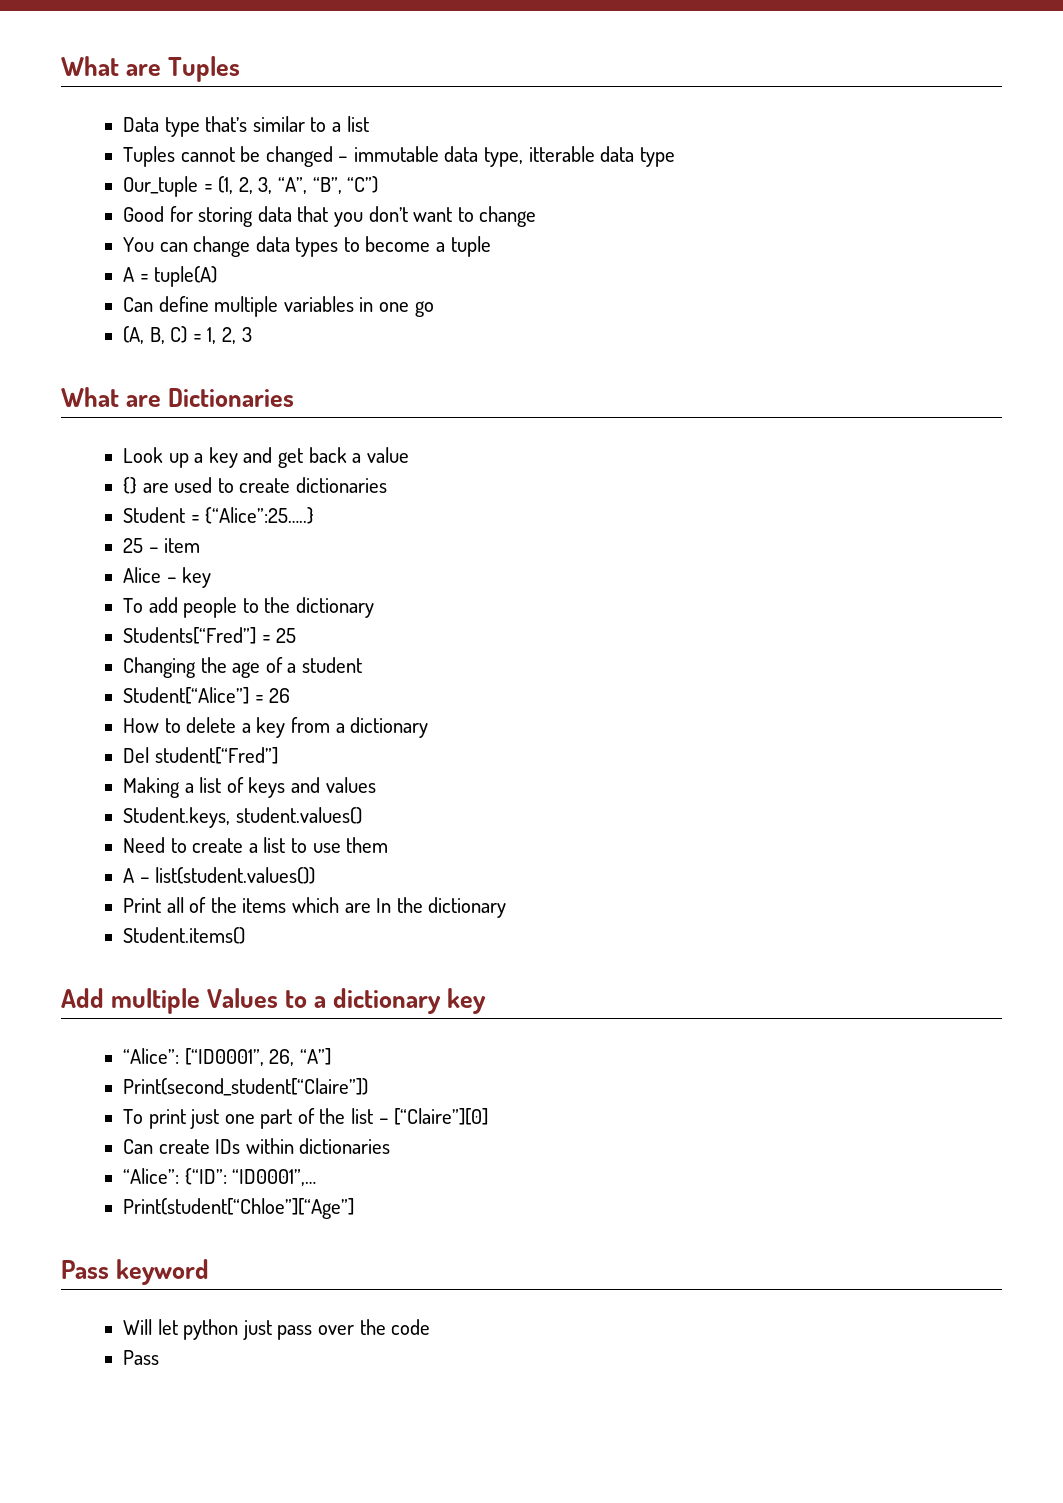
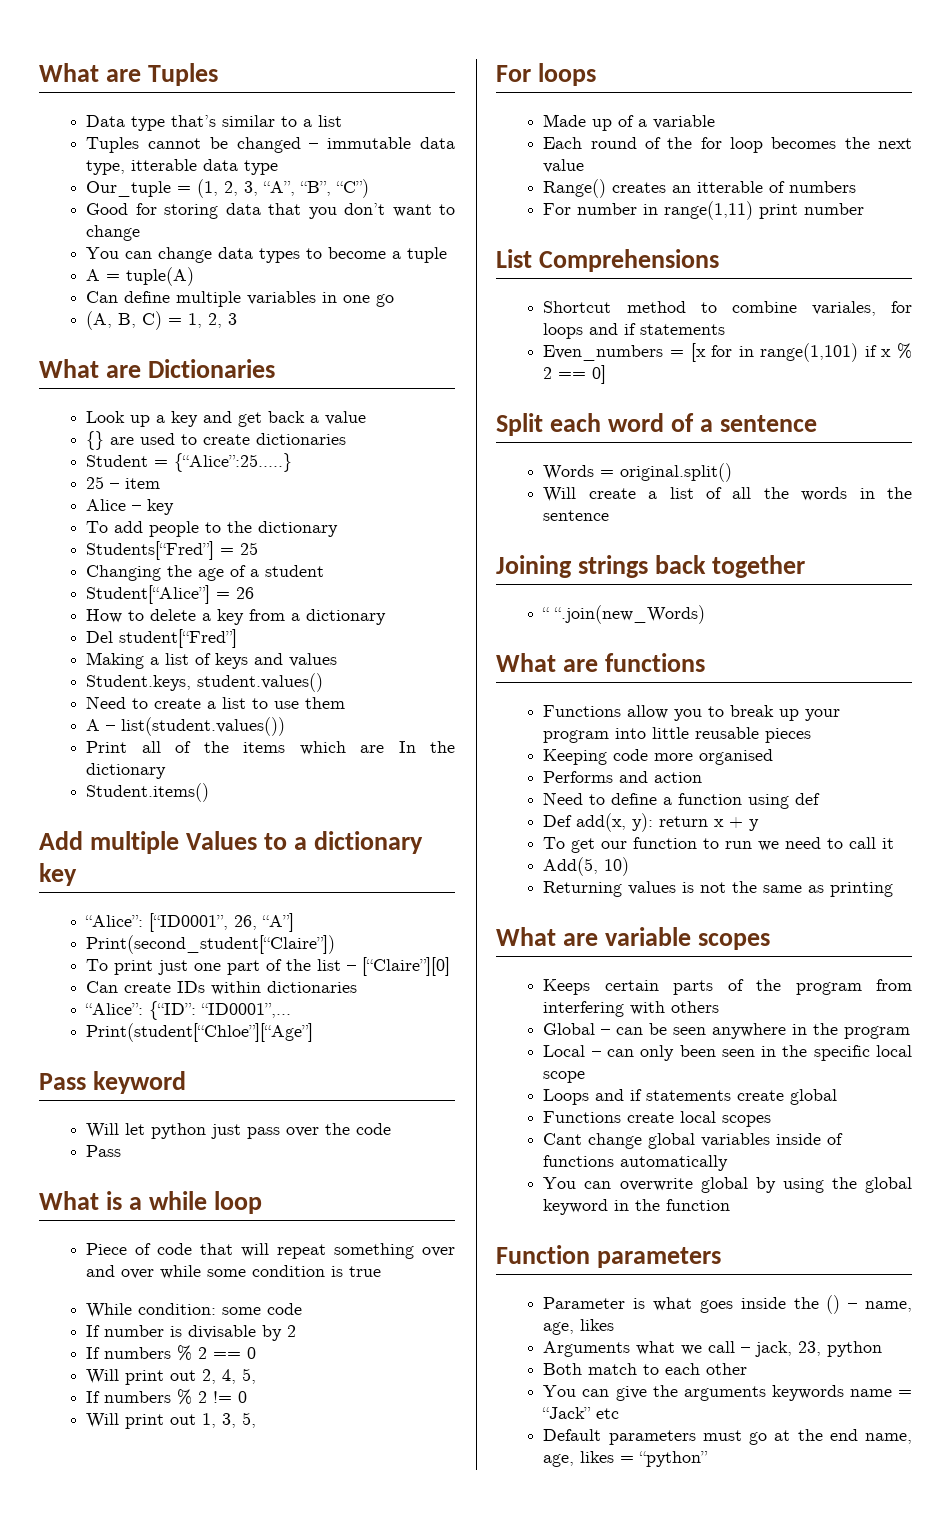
(160, 1357) none -> [39,1191,263,1214] [86,1243,455,1259] [86,1265,382,1279] [86,1303,303,1318] [86,1325,297,1341] [86,1345,257,1361] [86,1368,257,1385] [86,1389,248,1405] [86,1412,257,1429] [496,63,597,86] [543,114,716,131] [543,137,912,153] [543,159,585,173] [543,179,857,198] [543,201,865,220] [496,249,720,272] [543,301,912,316] [543,323,726,339] [543,343,913,362] [543,365,607,384] [496,413,818,436] [543,463,733,482] [543,487,912,502] [543,510,610,521] [496,555,806,578] [542,605,706,624] [496,653,706,672] [543,705,841,721] [543,727,812,743] [543,749,774,765] [543,771,703,783] [543,792,821,809] [543,813,760,832] [543,837,895,853] [543,857,630,876] [543,881,894,897] [496,927,771,950] [543,979,912,995] [543,1001,720,1017] [543,1023,911,1039] [543,1045,912,1061] [543,1071,586,1083] [543,1089,838,1105] [543,1111,772,1127] [543,1133,844,1149] [543,1155,729,1171] [543,1177,912,1193] [543,1199,731,1215] [496,1245,722,1268] [543,1295,913,1314] [543,1319,615,1335] [543,1341,883,1357] [543,1363,748,1375] [543,1385,912,1401] [542,1407,620,1419] [543,1429,912,1445] [543,1451,709,1467] // What is a while loop // Piece of code that will repeat something over and over while some condition is true // While condition: some code // If number is divisable by 2 // If numbers % 2 == 0 // Will print out 2, 4, 5, // If numbers % 2 != 0 // Will print out 1, 3, 5, // For loops // Made up of a variable // Each round of the for loop becomes the next value // Range() creates an itterable of numbers // For number in range(1,11) print number // List Comprehensions // Shortcut method to combine variales, for loops and if statements // Even_numbers = [x for in range(1,101) if x % 2 == 0] // Split each word of a sentence // Words = original.split() // Will create a list of all the words in the sentence // Joining strings back together // “ “.join(new_Words) // What are functions // Functions allow you to break up your program into little reusable pieces // Keeping code more organised // Performs and action // Need to define a function using def // Def add(x, y): return x + y // To get our function to run we need to call it // Add(5, 10) // Returning values is not the same as printing // What are variable scopes // Keeps certain parts of the program from interfering with others // Global – can be seen anywhere in the program // Local – can only been seen in the specific local scope // Loops and if statements create global // Functions create local scopes // Cant change global variables inside of functions automatically // You can overwrite global by using the global keyword in the function // Function parameters // Parameter is what goes inside the () – name, age, likes // Arguments what we call – jack, 23, python // Both match to each other // You can give the arguments keywords name = “Jack” etc // Default parameters must go at the end name, age, likes = “python”

